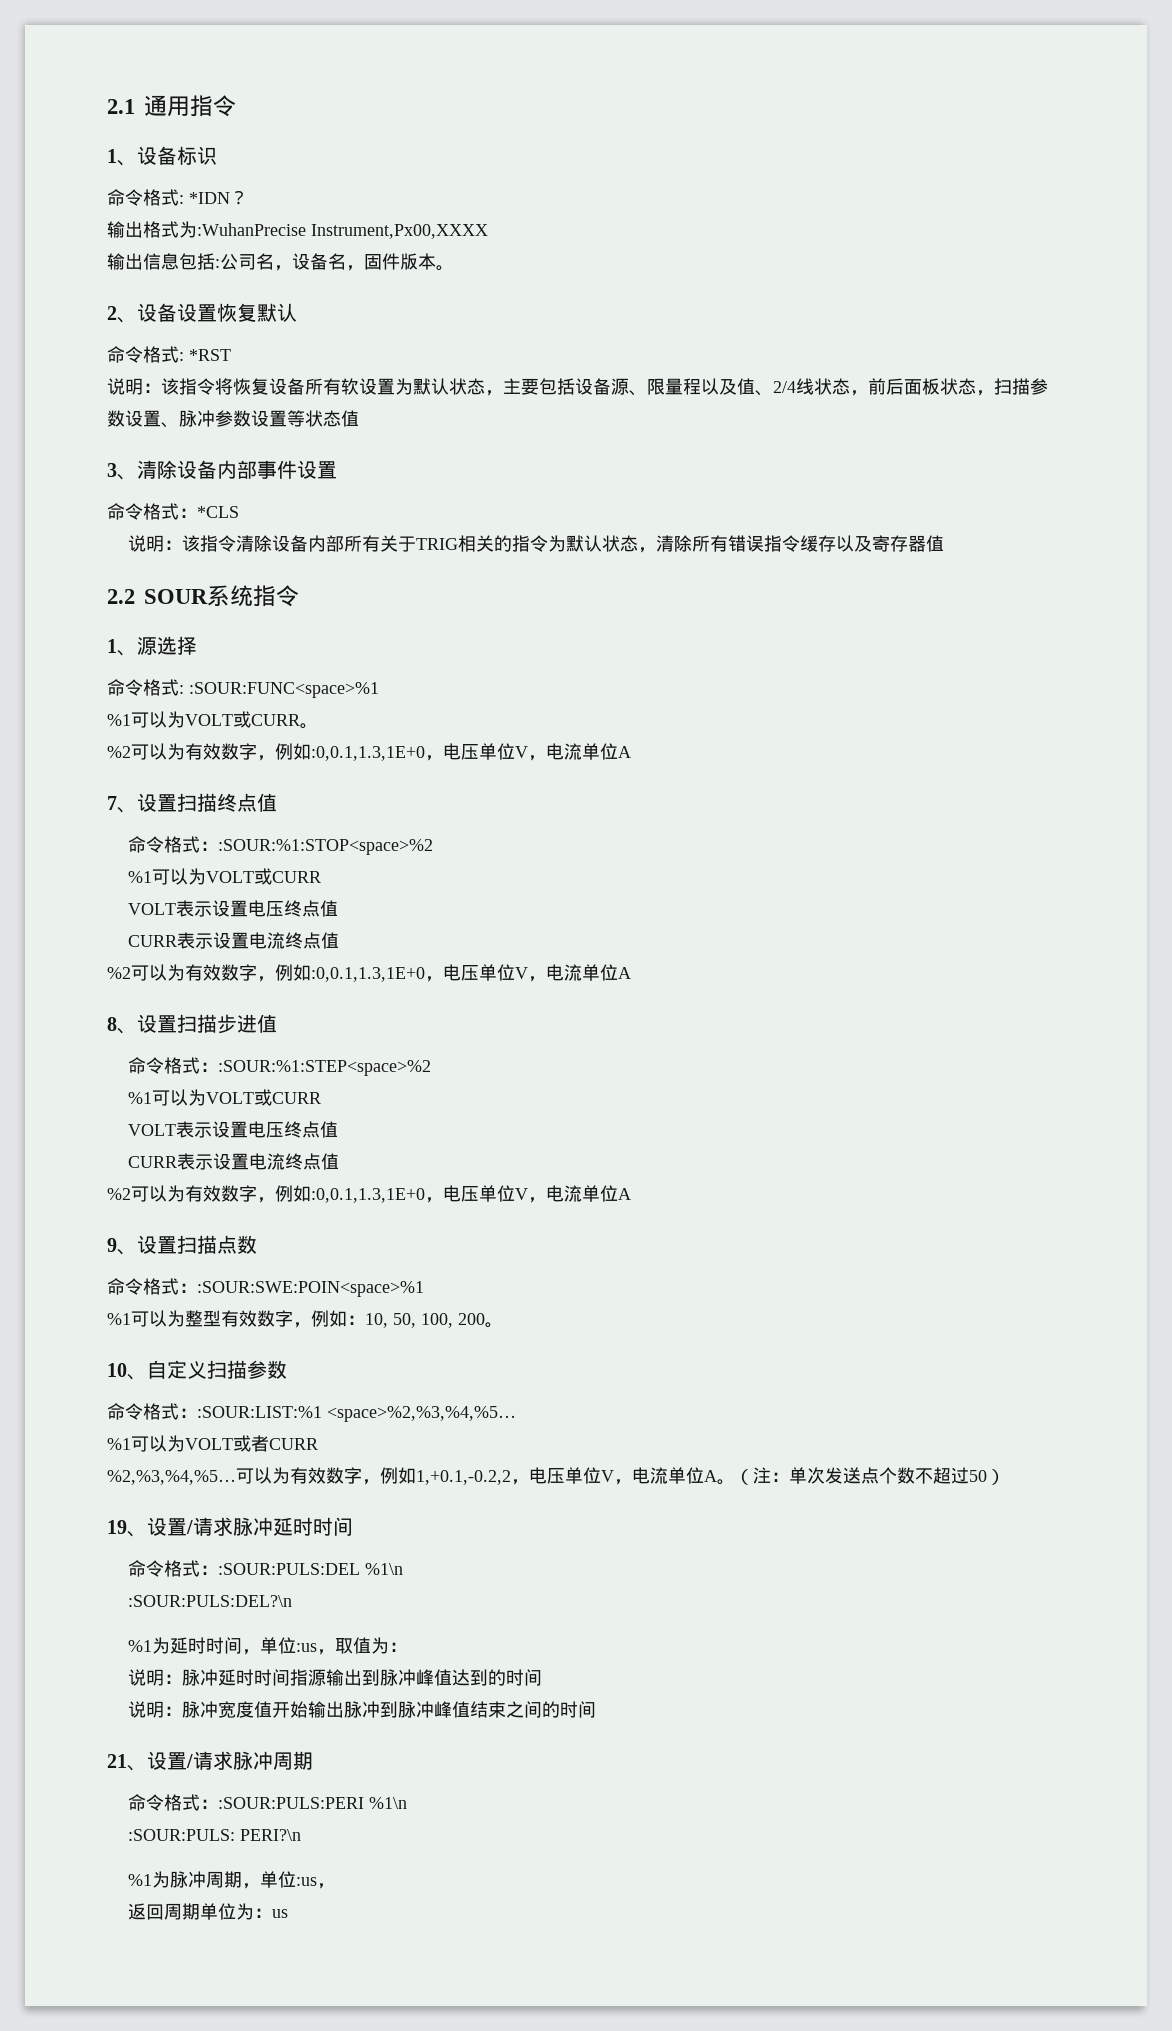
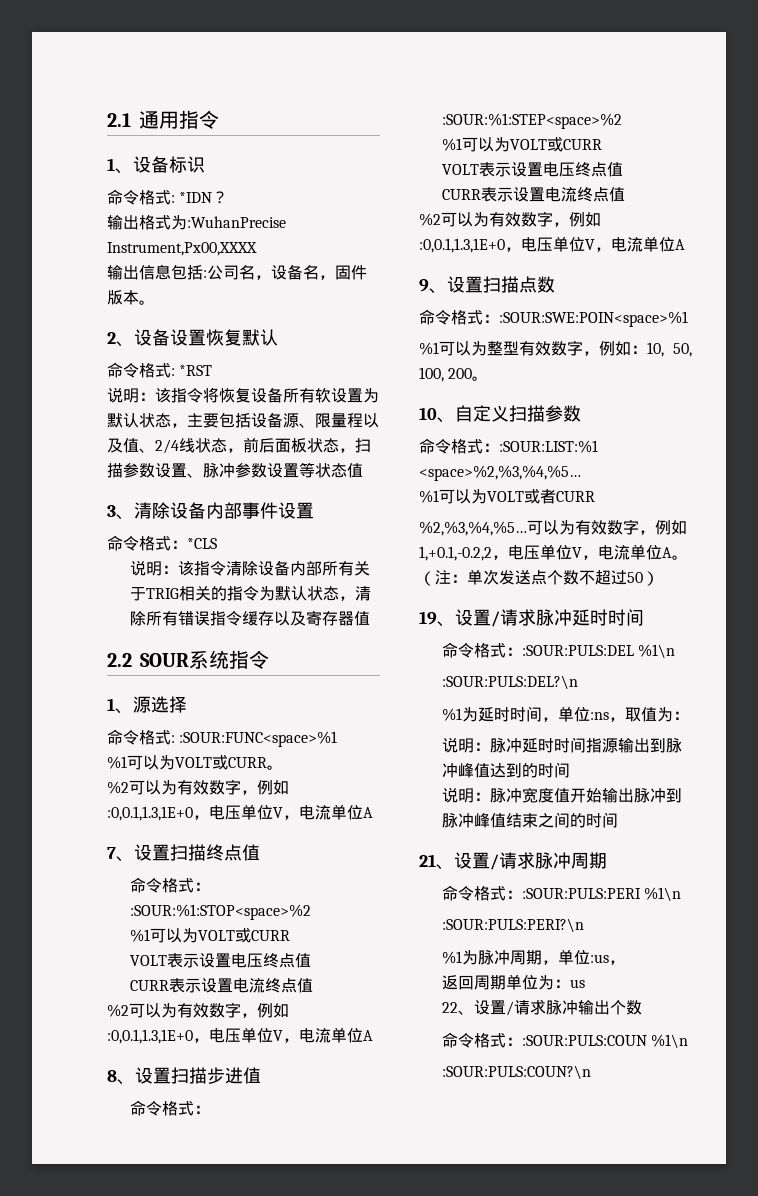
[296,1643,318,1652] :us -> [589,712,609,720] :ns
[128,1829,302,1841] :SOUR:PULS: PERI?\n -> [441,918,584,932] :SOUR:PULS:PERI?\n
(289, 1913) none -> [441,999,642,1016] [441,1032,688,1048] [441,1065,591,1079] // 22、设置/请求脉冲输出个数 // 命令格式：:SOUR:PULS:COUN %1\n // :SOUR:PULS:COUN?\n

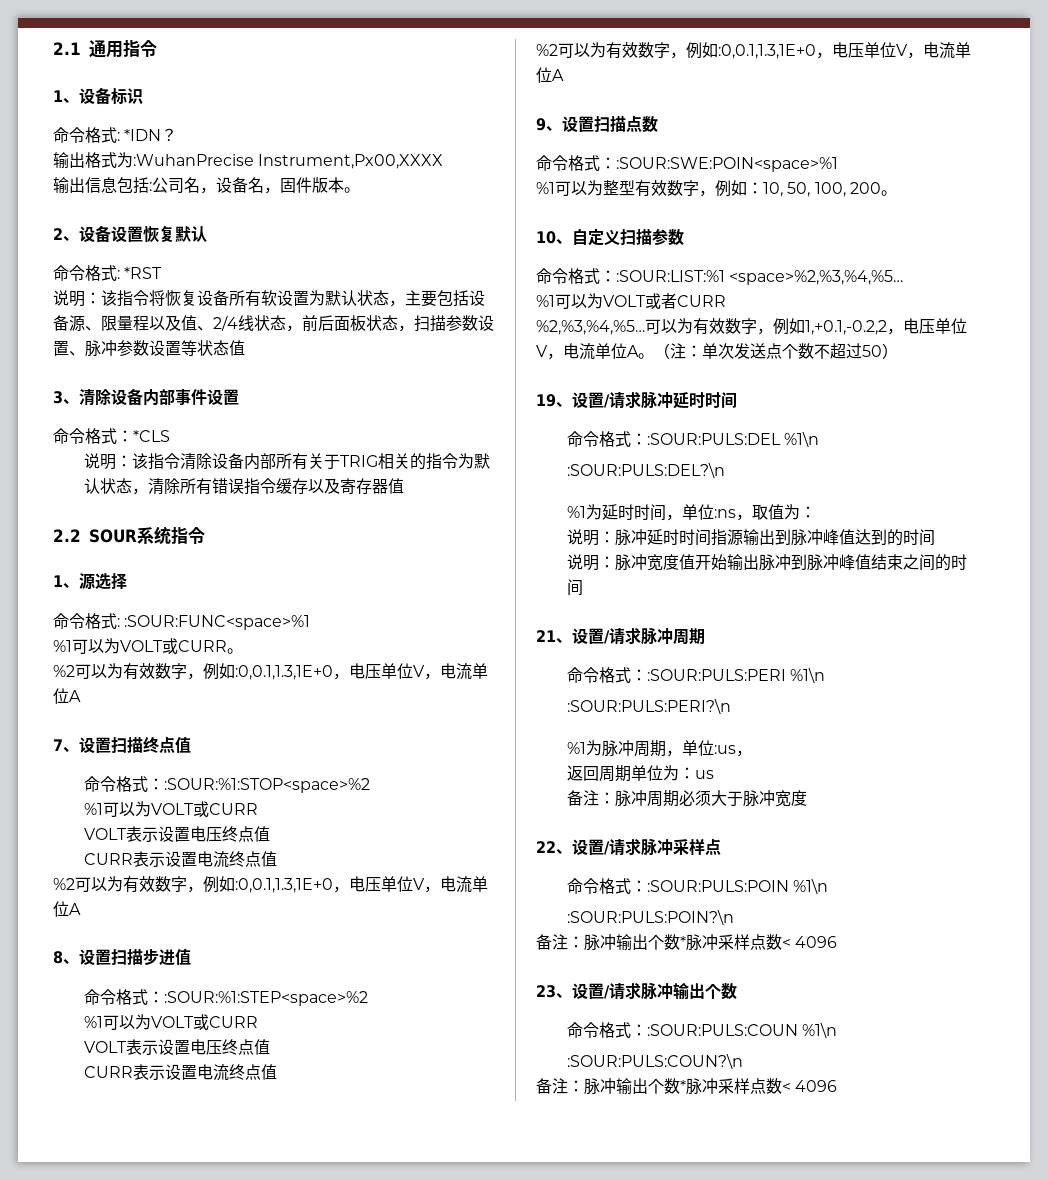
[441,1002,458,1013] 22 -> [567,790,808,807] [536,838,721,856] [567,878,829,894] [567,909,735,925] [536,934,838,950] [536,985,556,998] 备注：脉冲周期必须大于脉冲宽度 // 22、设置/请求脉冲采样点 // 命令格式：:SOUR:PULS:POIN %1\n // :SOUR:PULS:POIN?\n // 备注：脉冲输出个数*脉冲采样点数< 4096 // 23
(591, 1072) none -> [536,1078,838,1094] // 备注：脉冲输出个数*脉冲采样点数< 4096

